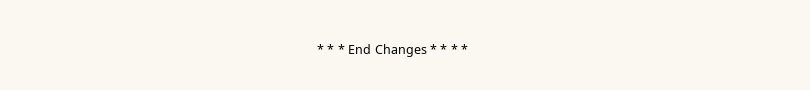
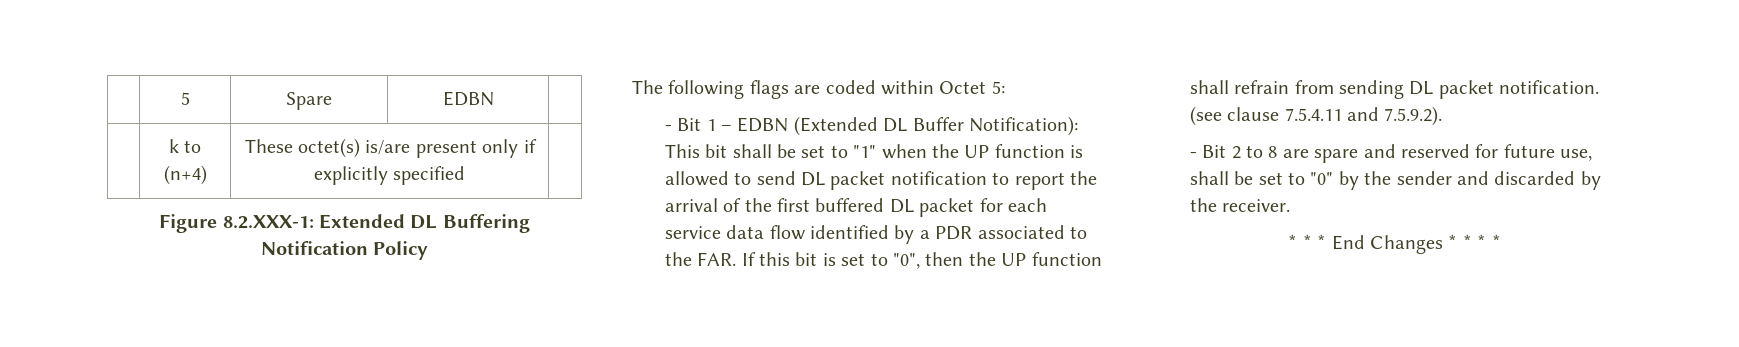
(317, 49) none -> [180,92,190,105] [286,92,332,110] [442,91,494,106] [168,139,202,153] [163,165,207,185] [244,138,537,158] [313,166,466,185] [159,214,530,233] [260,241,429,260] [632,80,1005,99] [664,116,1078,136] [664,144,1084,159] [664,171,1097,190] [664,198,1047,217] [664,225,1087,244] [664,252,1102,269] [1189,80,1600,99] [1189,106,1443,126] [1189,144,1593,163] [1189,171,1601,190] [1189,198,1291,212] | 5 | Spare | EDBN | // | k to (n+4) | These octet(s) is/are present only if explicitly specified | // Figure 8.2.XXX-1: Extended DL Buffering Notification Policy // The following flags are coded within Octet 5: // - Bit 1 – EDBN (Extended DL Buffer Notification): This bit shall be set to "1" when the UP function is allowed to send DL packet notification to report the arrival of the first buffered DL packet for each service data flow identified by a PDR associated to the FAR. If this bit is set to "0", then the UP function shall refrain from sending DL packet notification. (see clause 7.5.4.11 and 7.5.9.2). // - Bit 2 to 8 are spare and reserved for future use, shall be set to "0" by the sender and discarded by the receiver. //

